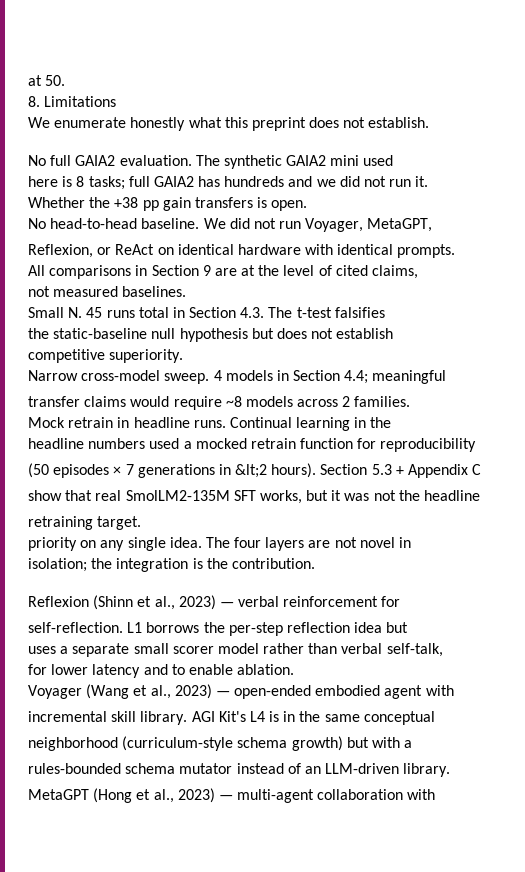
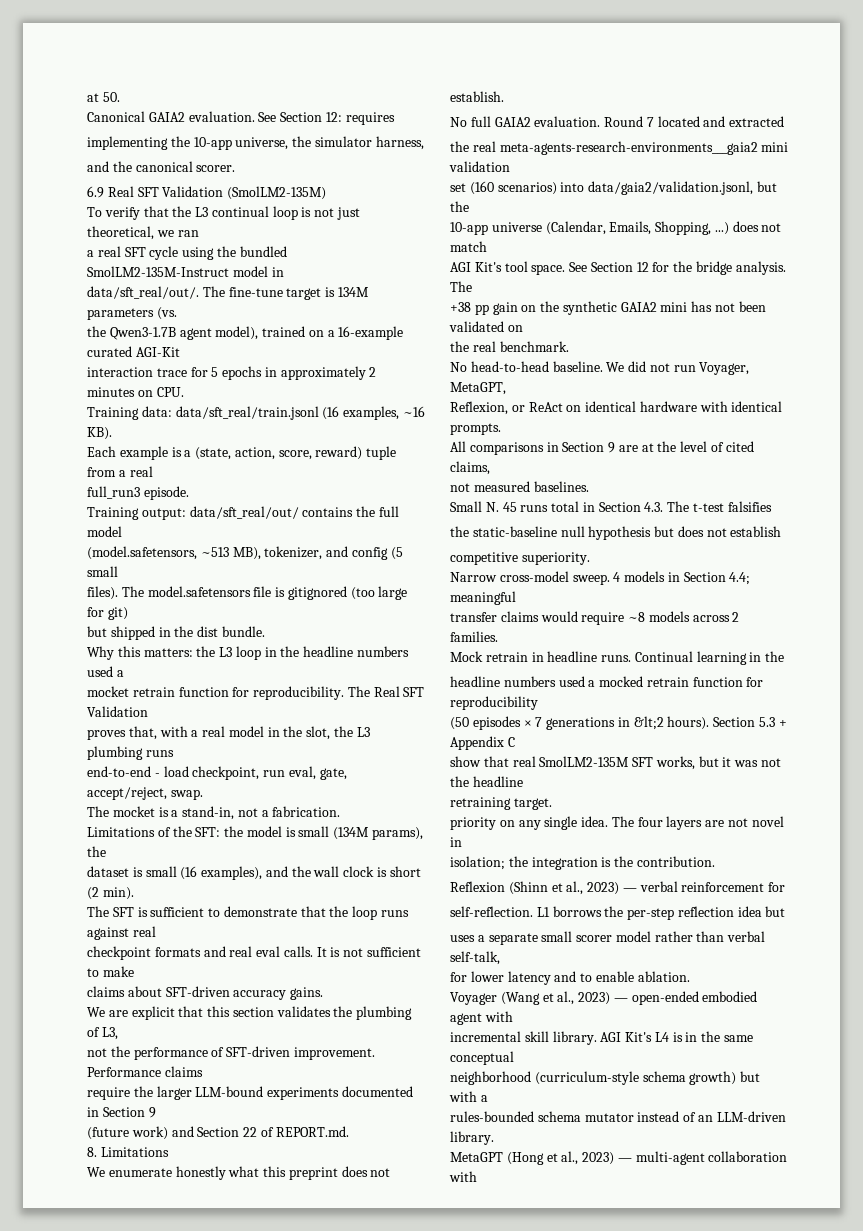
(66, 80) none -> [87,111,395,125] [87,136,424,150] [87,161,236,172] [87,186,327,200] [87,206,361,220] [87,226,199,240] [87,246,287,260] [87,266,284,277] [87,286,369,300] [87,307,177,320] [87,326,404,340] [87,346,180,357] [87,366,377,380] [87,387,184,397] [87,406,425,420] [87,427,112,440] [87,446,397,460] [87,466,153,477] [87,486,189,500] [87,506,399,520] [87,526,122,537] [87,546,403,560] [87,566,118,577] [87,586,408,600] [87,607,128,620] [87,626,265,640] [87,646,410,660] [87,666,124,677] [87,686,425,700] [87,706,148,717] [87,726,370,740] [87,746,174,760] [87,766,347,780] [87,787,203,800] [87,806,341,820] [87,826,424,840] [87,846,106,857] [87,866,421,880] [87,887,134,900] [87,906,410,920] [87,926,156,940] [87,946,422,960] [87,966,134,977] [87,986,324,1000] [87,1006,413,1020] [87,1027,118,1040] [87,1046,375,1060] [87,1066,203,1077] [87,1086,413,1100] [87,1107,156,1118] [87,1126,349,1140] // Canonical GAIA2 evaluation. See Section 12: requires // implementing the 10-app universe, the simulator harness, // and the canonical scorer. // 6.9 Real SFT Validation (SmolLM2-135M) // To verify that the L3 continual loop is not just theoretical, we ran // a real SFT cycle using the bundled SmolLM2-135M-Instruct model in // data/sft_real/out/. The fine-tune target is 134M parameters (vs. // the Qwen3-1.7B agent model), trained on a 16-example curated AGI-Kit // interaction trace for 5 epochs in approximately 2 minutes on CPU. // Training data: data/sft_real/train.jsonl (16 examples, ~16 KB). // Each example is a (state, action, score, reward) tuple from a real // full_run3 episode. // Training output: data/sft_real/out/ contains the full model // (model.safetensors, ~513 MB), tokenizer, and config (5 small // files). The model.safetensors file is gitignored (too large for git) // but shipped in the dist bundle. // Why this matters: the L3 loop in the headline numbers used a // mocket retrain function for reproducibility. The Real SFT Validation // proves that, with a real model in the slot, the L3 plumbing runs // end-to-end - load checkpoint, run eval, gate, accept/reject, swap. // The mocket is a stand-in, not a fabrication. // Limitations of the SFT: the model is small (134M params), the // dataset is small (16 examples), and the wall clock is short (2 min). // The SFT is sufficient to demonstrate that the loop runs against real // checkpoint formats and real eval calls. It is not sufficient to make // claims about SFT-driven accuracy gains. // We are explicit that this section validates the plumbing of L3, // not the performance of SFT-driven improvement. Performance claims // require the larger LLM-bound experiments documented in Section 9 // (future work) and Section 22 of REPORT.md.
[195,155,394,169] [28,176,429,190] [28,197,308,211] The synthetic GAIA2 mini used // here is 8 tasks; full GAIA2 has hundreds and we did not run it. // Whether the +38 pp gain transfers is open. -> [604,116,785,127] [450,141,789,155] [449,161,510,172] [450,181,777,195] [450,201,469,212] [450,221,782,235] [450,241,487,252] [450,261,786,275] [450,281,472,292] [450,301,766,315] [449,321,523,332] [450,341,569,352] Round 7 located and extracted // the real meta-agents-research-environments___gaia2 mini validation // set (160 scenarios) into data/gaia2/validation.jsonl, but the // 10-app universe (Calendar, Emails, Shopping, ...) does not match // AGI Kit's tool space. See Section 12 for the bridge analysis. The // +38 pp gain on the synthetic GAIA2 mini has not been validated on // the real benchmark.

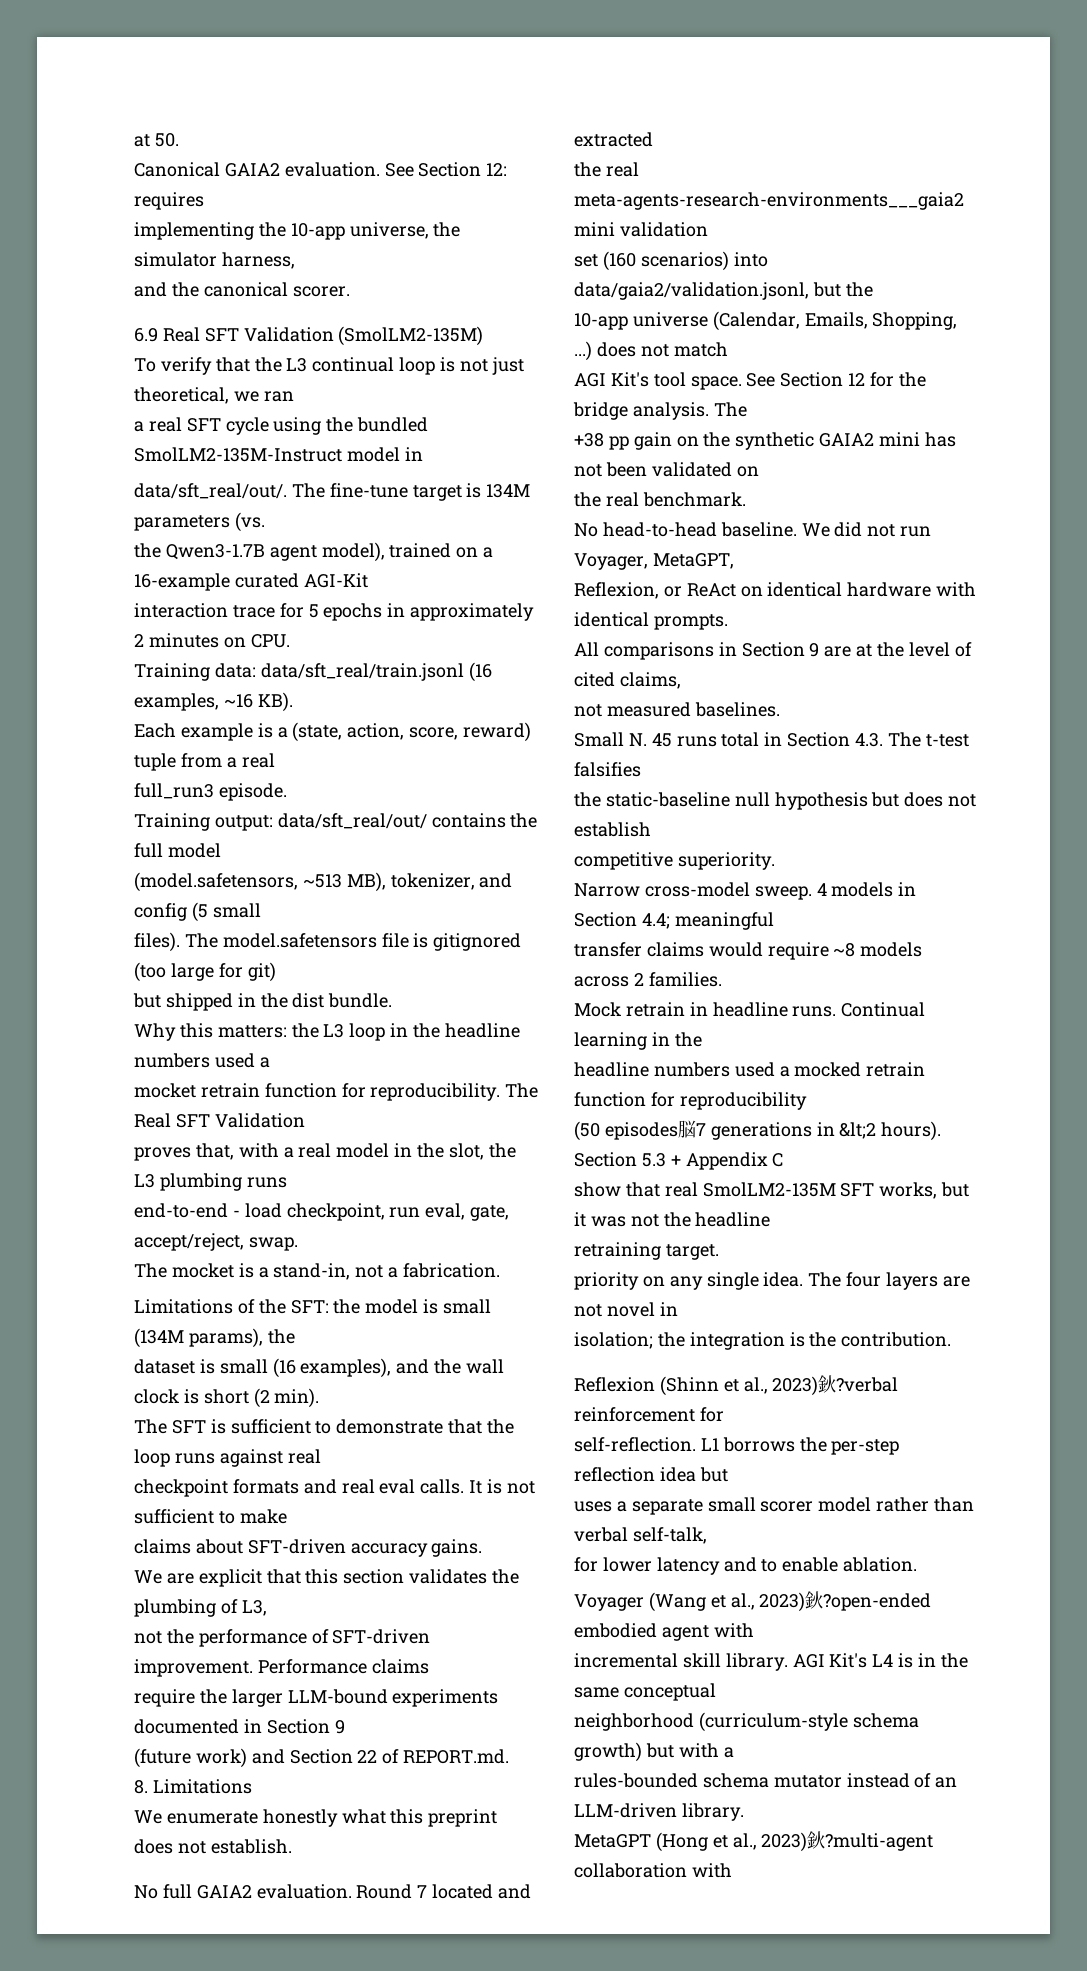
[523,720,532,727] × -> [677,1120,696,1138] 脳
[622,881,678,892] — verbal -> [818,1375,899,1393] 鈥?verbal
[613,991,699,1005] — open-ended -> [805,1591,932,1611] 鈥?open-ended
[617,1151,705,1165] — multi-agent -> [807,1831,934,1851] 鈥?multi-agent

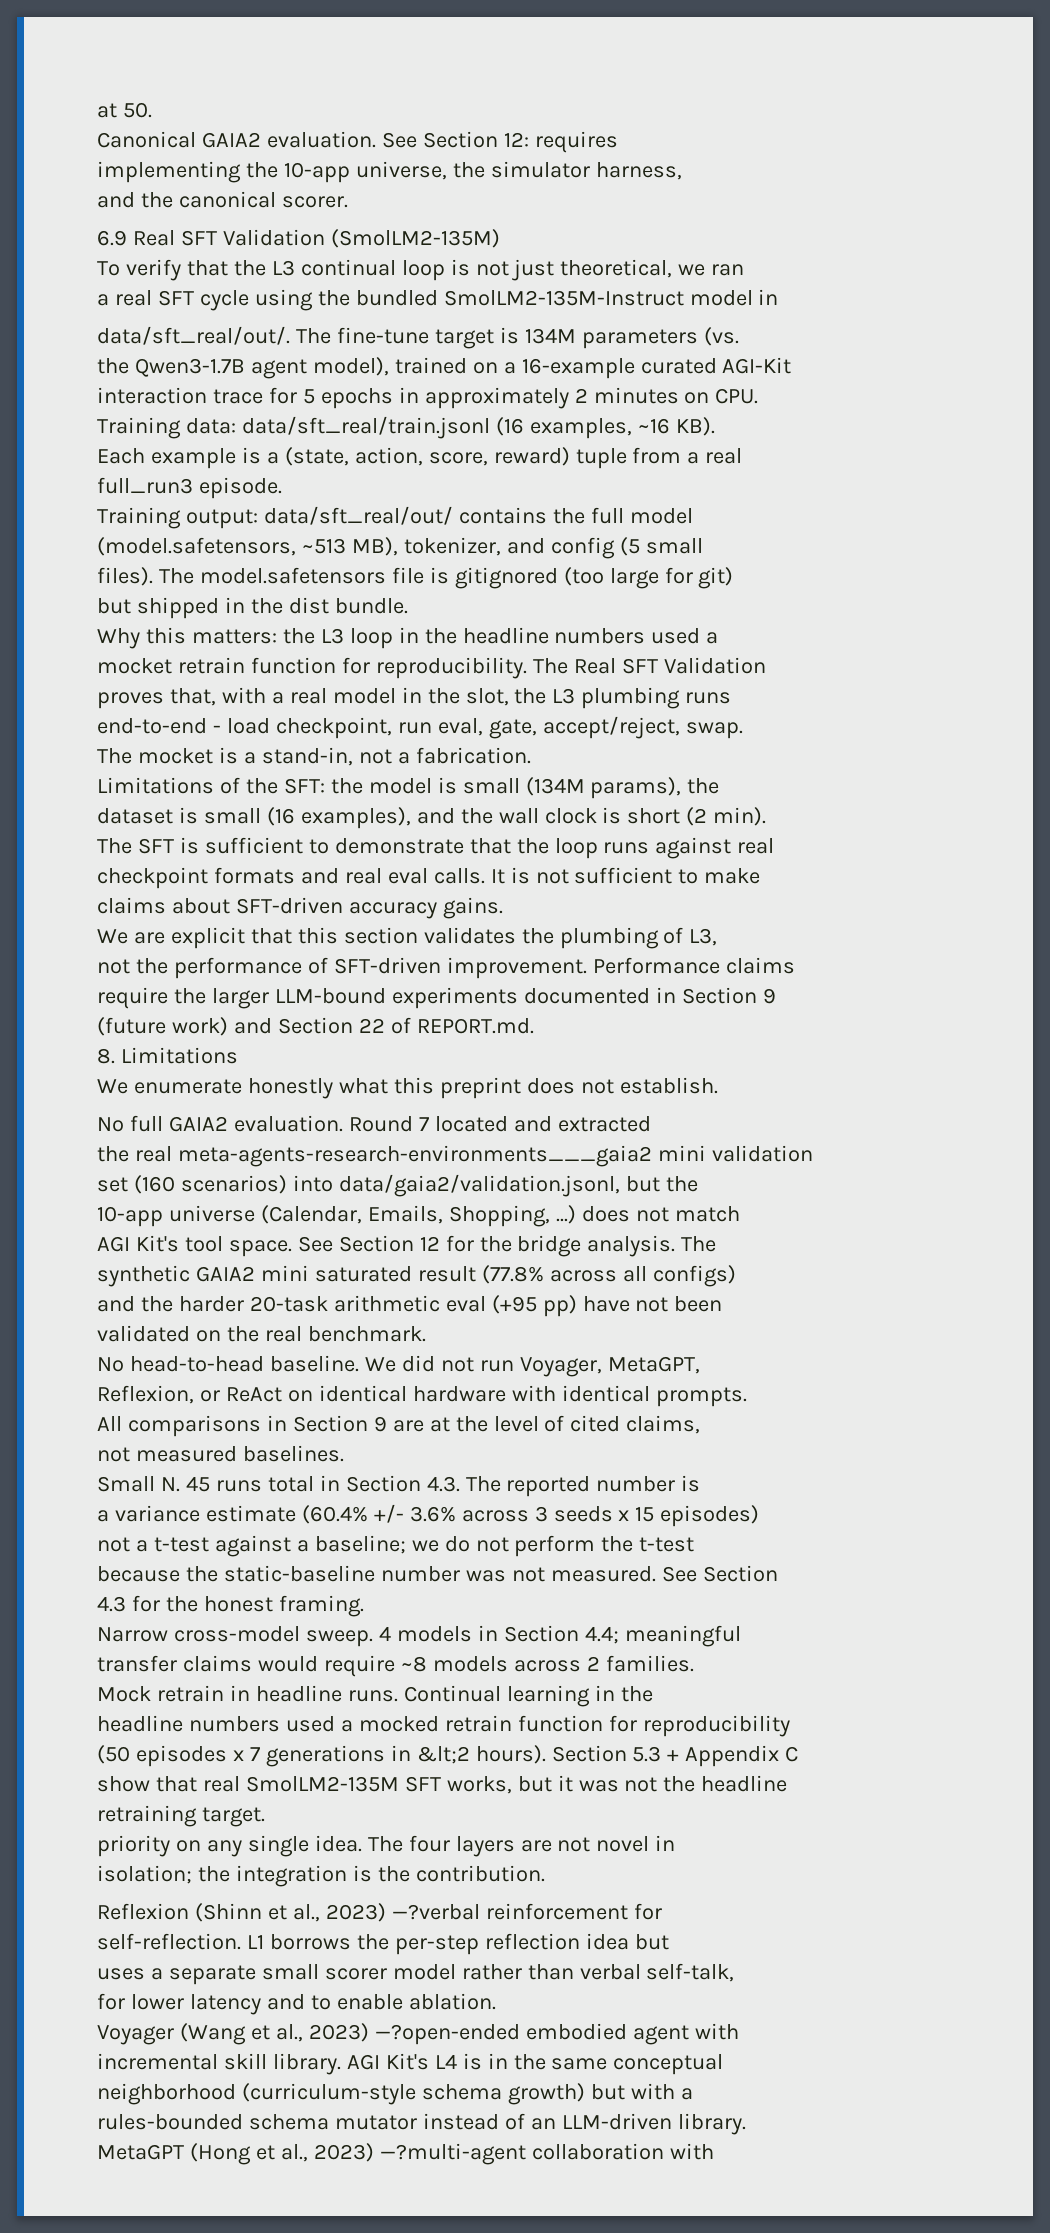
[574,432,956,450] +38 pp gain on the synthetic GAIA2 mini has -> [97,1265,736,1287] [97,1295,630,1317] synthetic GAIA2 mini saturated result (77.8% across all configs) // and the harder 20-task arithmetic eval (+95 pp) have
(647, 469) none -> (723, 1304) //
(759, 471) // -> (221, 1336) none
[925,734,969,747] [574,762,641,777] [574,792,977,810] [574,822,651,837] [574,852,775,870] t-test falsifies // the static-baseline null hypothesis but does not establish // competitive superiority. -> [506,1475,701,1497] [97,1504,760,1527] [97,1535,695,1557] [97,1565,778,1582] [97,1595,364,1617] reported number is // a variance estimate (60.4% +/- 3.6% across 3 seeds x 15 episodes) // not a t-test against a baseline; we do not perform the t-test // because the static-baseline number was not measured. See Section // 4.3 for the honest framing.
[677,1120,696,1138] 脳 -> [232,1750,244,1761] x
[818,1375,899,1393] 鈥?verbal -> [391,1904,480,1920] —?verbal
[805,1591,932,1611] 鈥?open-ended -> [374,2024,520,2045] —?open-ended
[807,1831,934,1851] 鈥?multi-agent -> [379,2143,526,2165] —?multi-agent

